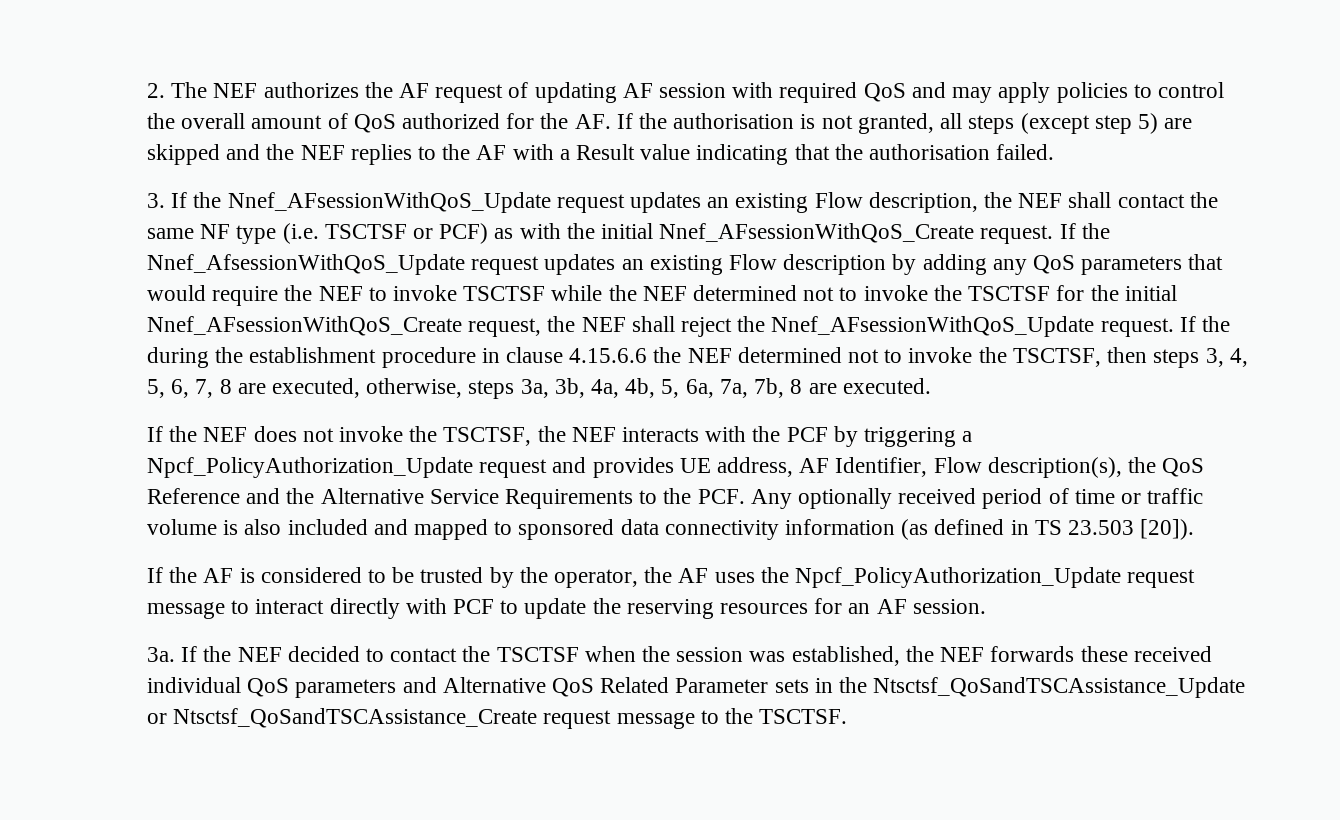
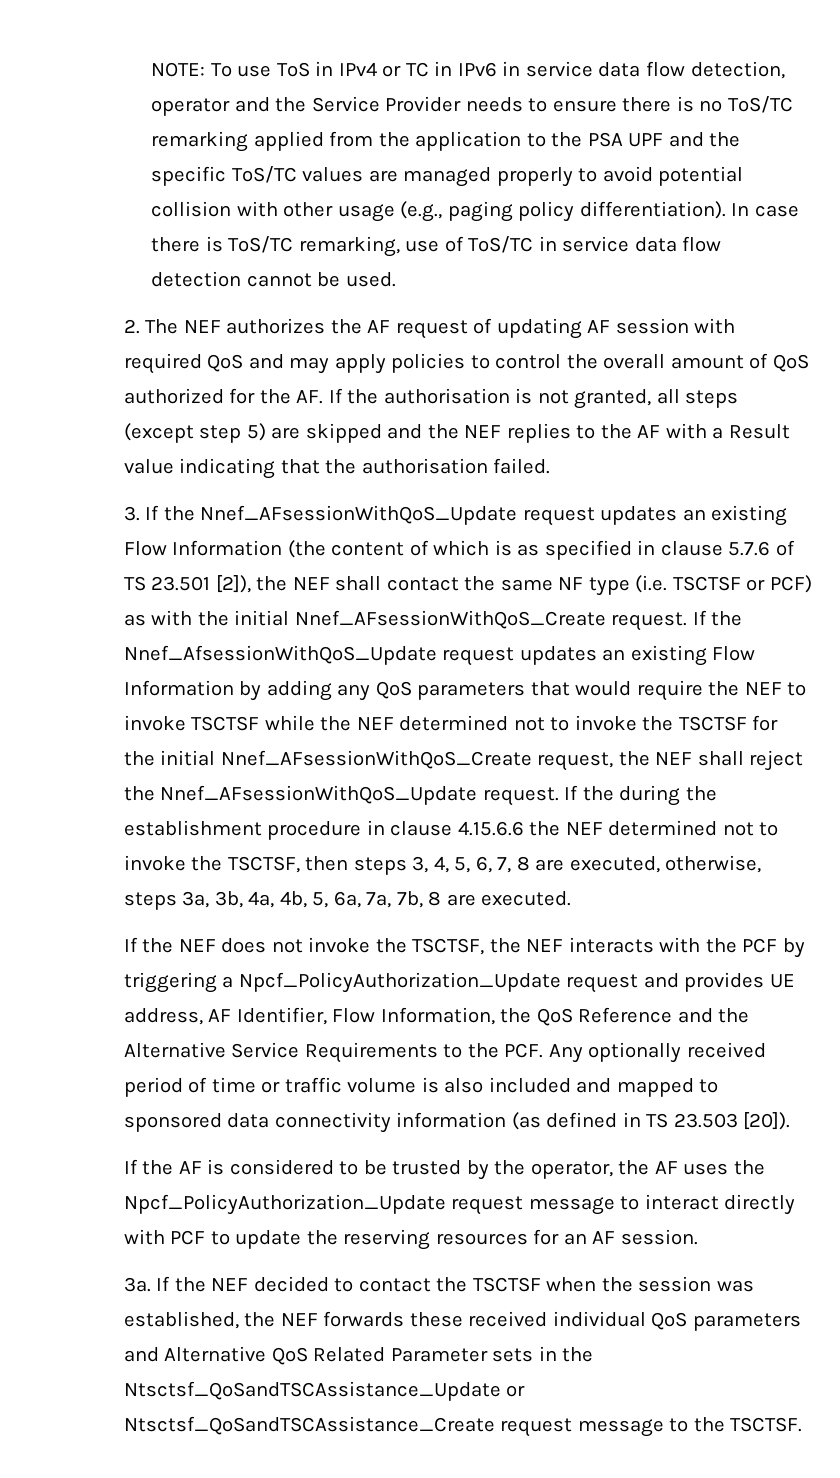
(146, 90) none -> [151,61,785,79] [151,96,793,116] [151,131,741,152] [151,166,744,187] [151,201,799,222] [151,236,722,257] [151,271,396,287] NOTE: To use ToS in IPv4 or TC in IPv6 in service data flow detection, operator and the Service Provider needs to ensure there is no ToS/TC remarking applied from the application to the PSA UPF and the specific ToS/TC values are managed properly to avoid potential collision with other usage (e.g., paging policy differentiation). In case there is ToS/TC remarking, use of ToS/TC in service data flow detection cannot be used. //
[868,192,978,213] description, -> [172,540,795,560] [123,575,251,593] Information (the content of which is as specified in clause 5.7.6 of TS 23.501 [2]),
[783,254,887,275] description -> [123,680,234,696] Information
[987,457,1122,478] description(s), -> [380,1007,495,1025] Information,

